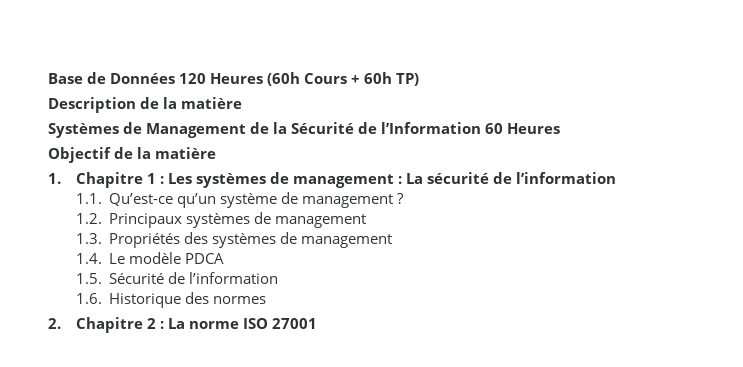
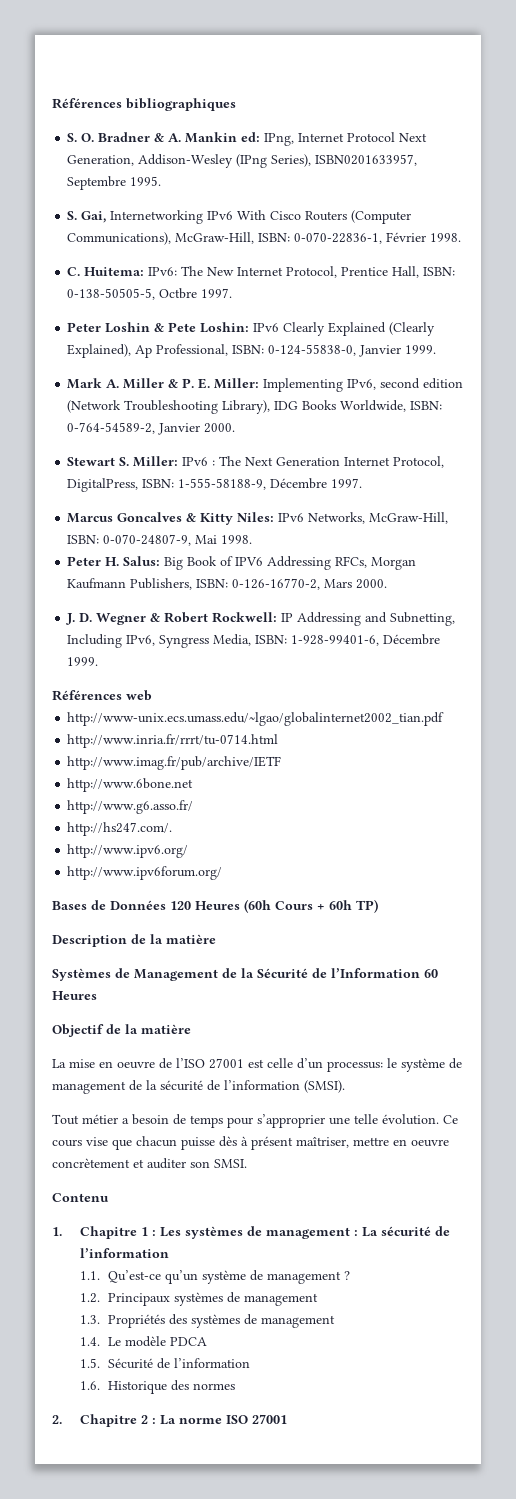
[48,73,83,84] Base -> [52,98,236,111] [67,132,428,146] [67,154,418,168] [67,176,162,190] [67,210,412,224] [67,232,462,245] [67,266,456,278] [67,288,233,300] [67,322,436,336] [67,344,437,358] [67,378,464,392] [67,400,443,414] [67,422,236,435] [67,456,445,468] [67,478,363,492] [67,512,449,525] [67,534,253,546] [67,556,417,570] [67,578,388,590] [66,612,456,626] [67,634,441,648] [67,657,99,666] [52,690,152,701] [67,712,445,726] [67,734,279,748] [67,756,282,770] [67,778,194,792] [67,800,194,814] [67,822,173,836] [67,844,189,858] [67,866,223,880] [52,901,87,910] Références bibliographiques // S. O. Bradner & A. Mankin ed: IPng, Internet Protocol Next Generation, Addison-Wesley (IPng Series), ISBN0201633957, Septembre 1995. // S. Gai, Internetworking IPv6 With Cisco Routers (Computer Communications), McGraw-Hill, ISBN: 0-070-22836-1, Février 1998. // C. Huitema: IPv6: The New Internet Protocol, Prentice Hall, ISBN: 0-138-50505-5, Octbre 1997. // Peter Loshin & Pete Loshin: IPv6 Clearly Explained (Clearly Explained), Ap Professional, ISBN: 0-124-55838-0, Janvier 1999. // Mark A. Miller & P. E. Miller: Implementing IPv6, second edition (Network Troubleshooting Library), IDG Books Worldwide, ISBN: 0-764-54589-2, Janvier 2000. // Stewart S. Miller: IPv6 : The Next Generation Internet Protocol, DigitalPress, ISBN: 1-555-58188-9, Décembre 1997. // Marcus Goncalves & Kitty Niles: IPv6 Networks, McGraw-Hill, ISBN: 0-070-24807-9, Mai 1998. // Peter H. Salus: Big Book of IPV6 Addressing RFCs, Morgan Kaufmann Publishers, ISBN: 0-126-16770-2, Mars 2000. // J. D. Wegner & Robert Rockwell: IP Addressing and Subnetting, Including IPv6, Syngress Media, ISBN: 1-928-99401-6, Décembre 1999. // Références web // http://www-unix.ecs.umass.edu/~lgao/globalinternet2002_tian.pdf // http://www.inria.fr/rrrt/tu-0714.html // http://www.imag.fr/pub/archive/IETF // http://www.6bone.net // http://www.g6.asso.fr/ // http://hs247.com/. // http://www.ipv6.org/ // http://www.ipv6forum.org/ // Bases
(217, 153) none -> [52,1058,462,1072] [52,1080,345,1094] [52,1114,458,1128] [52,1136,449,1150] [52,1158,247,1169] [52,1193,109,1202] // La mise en oeuvre de l’ISO 27001 est celle d’un processus: le système de management de la sécurité de l’information (SMSI). // Tout métier a besoin de temps pour s’approprier une telle évolution. Ce cours vise que chacun puisse dès à présent maîtriser, mettre en oeuvre concrètement et auditer son SMSI. // Contenu

